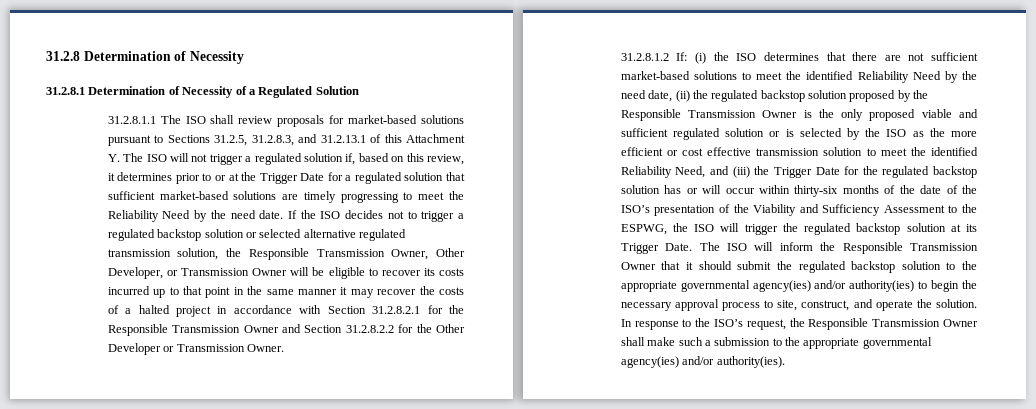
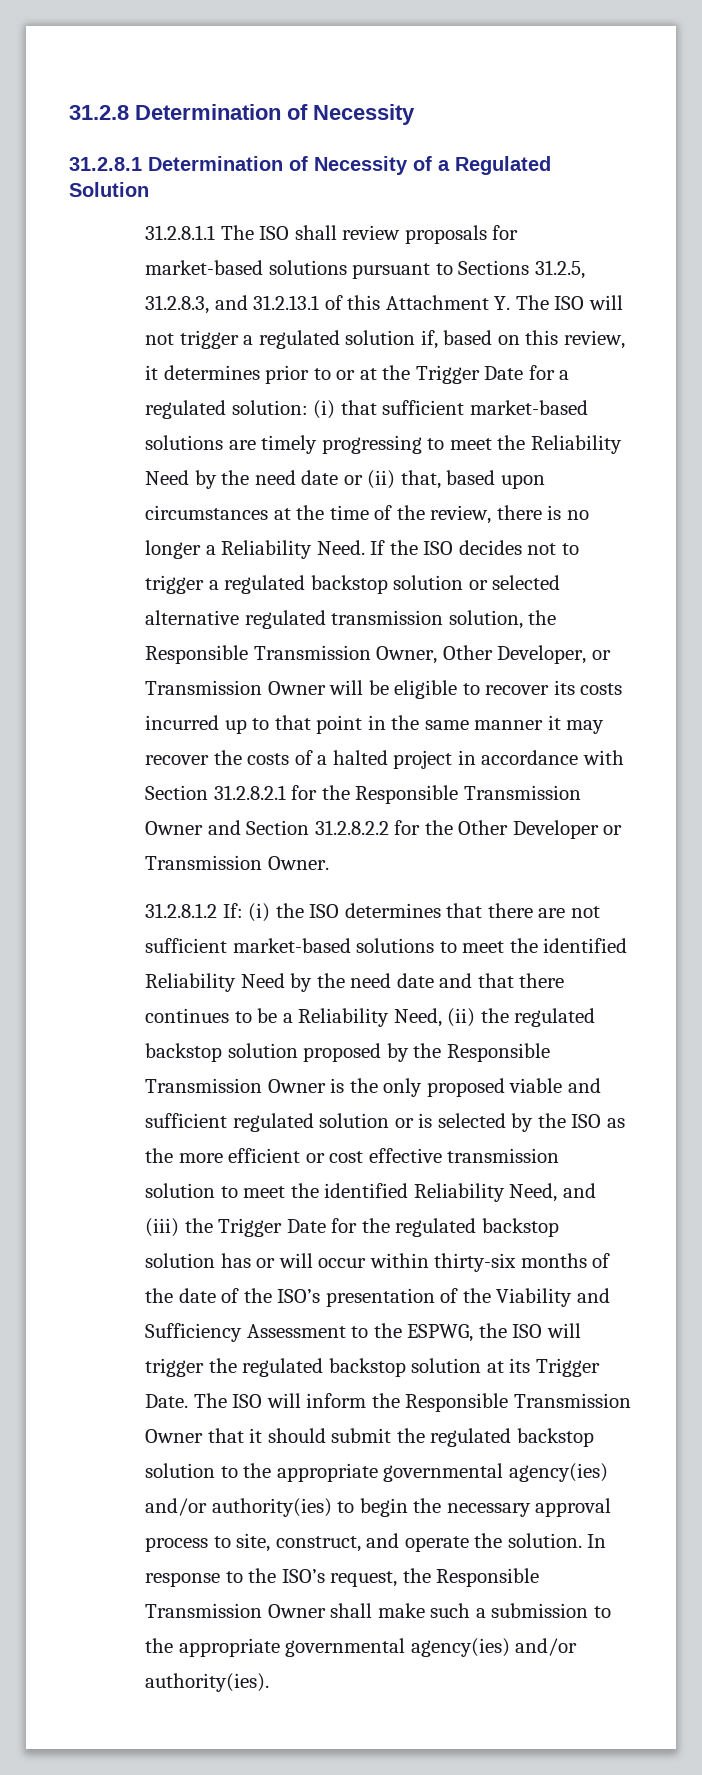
[404,172,444,181] solution -> [231,400,336,419] solution: (i)
[259,210,284,219] date. -> [301,470,545,489] [145,505,589,524] [145,540,365,559] date or (ii) that, based upon circumstances at the time of the review, there is no longer a Reliability Need.
[648,90,673,102] date, -> [396,973,565,988] [145,1008,442,1027] date and that there continues to be a Reliability Need,

